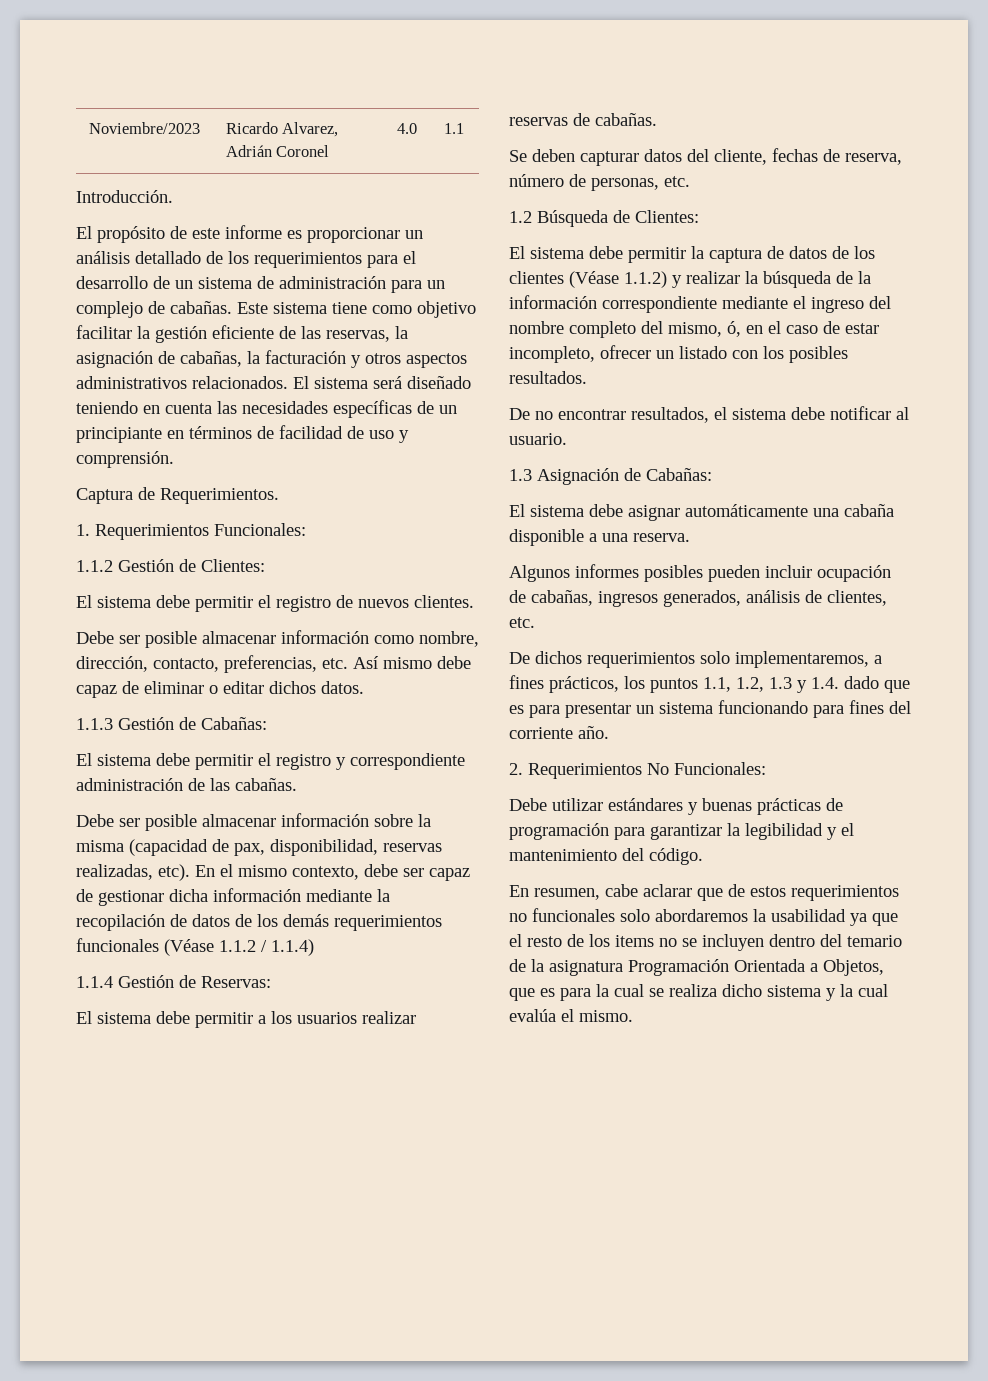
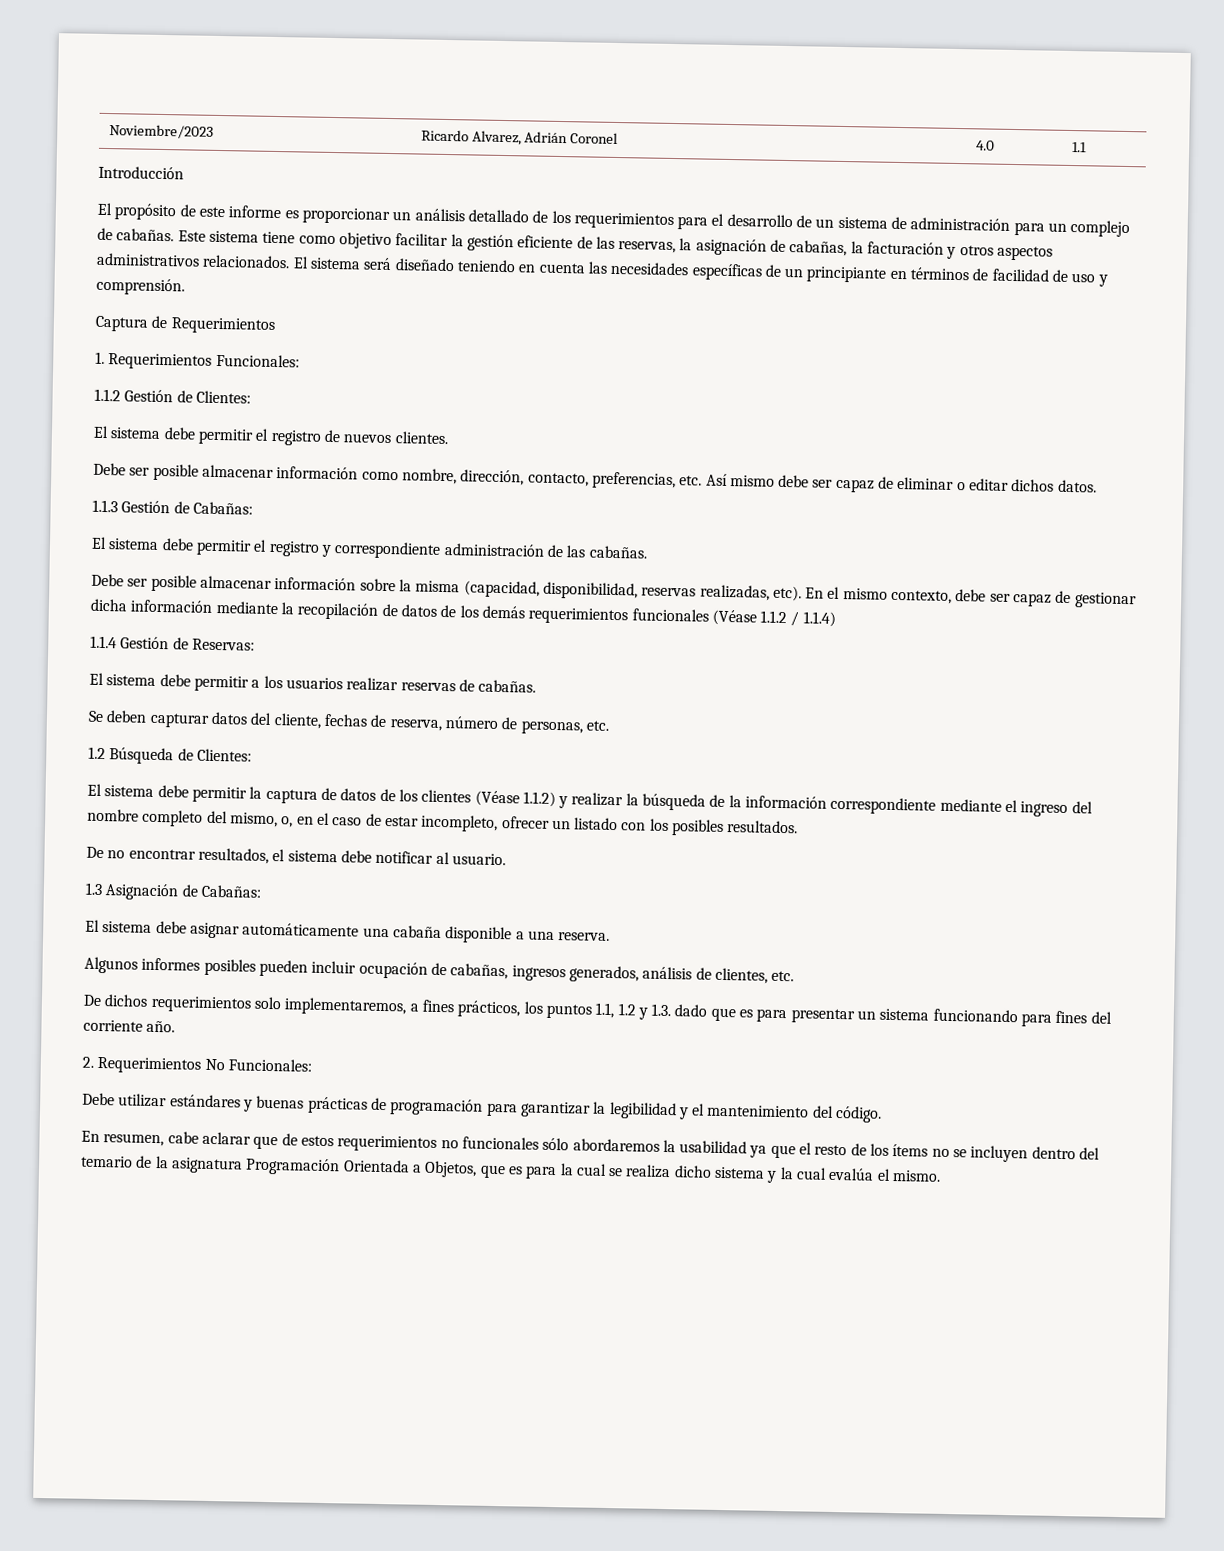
[76,190,173,203] Introducción. -> [98,165,184,180] Introducción
[160,488,279,504] Requerimientos. -> [170,317,275,334] Requerimientos
(471, 662) none -> [812,479,834,488] ser
[129,839,265,856] (capacidad de pax, -> [463,580,540,598] (capacidad,
[727,321,741,337] ó, -> [281,816,294,828] o,
[736,677,839,693] 1.2, 1.3 y 1.4. -> [617,1003,672,1020] 1.2 y 1.3.
[620,909,650,922] solo -> [542,1137,570,1151] sólo
[615,935,654,947] items -> [892,1144,929,1157] ítems

